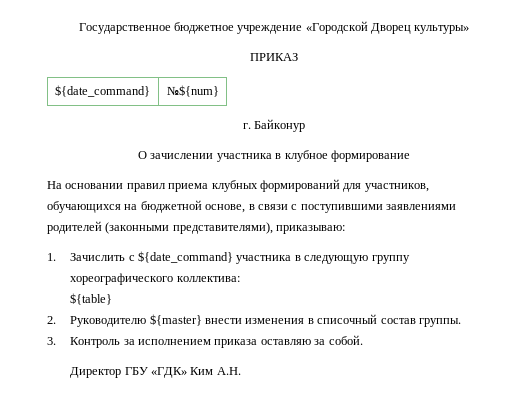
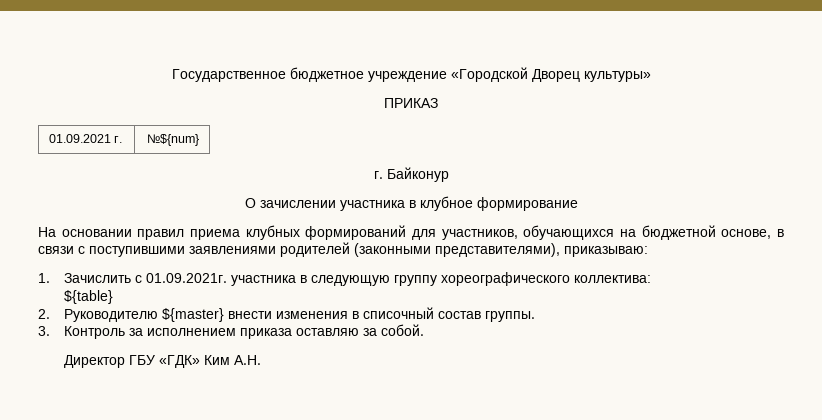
[54,85,150,97] ${date_command} -> [48,134,123,143] 01.09.2021 г.
[138,251,234,263] ${date_command} -> [145,273,227,283] 01.09.2021г.

